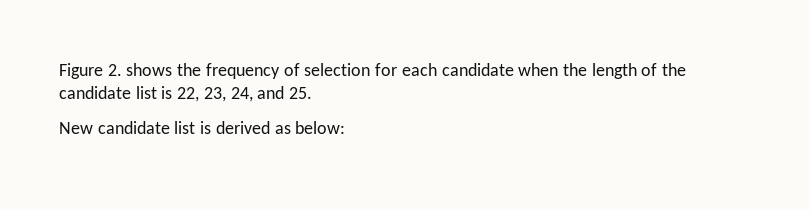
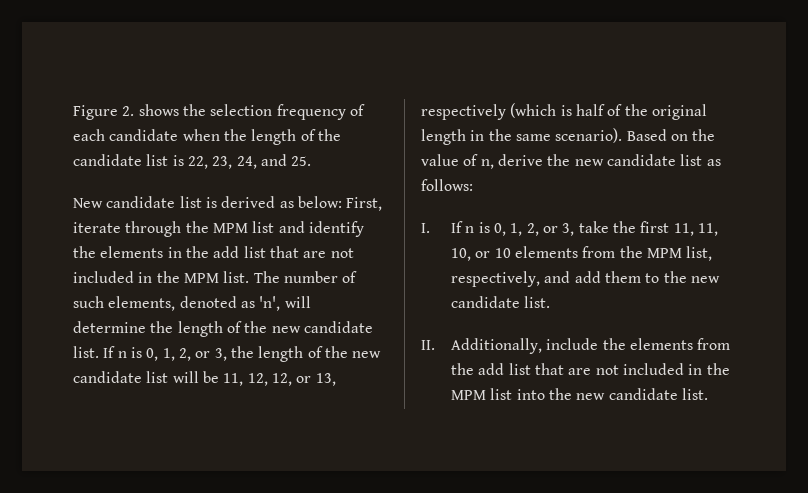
(202, 69) none -> [210,104,273,116] selection
[304,63,398,76] selection for -> (365, 110) none
(346, 127) none -> [346,197,383,211] [73,221,364,237] [73,246,354,258] [73,271,358,283] [73,296,311,311] [73,321,373,337] [73,346,382,362] [73,371,336,386] [421,103,707,120] [421,128,716,145] [421,154,721,169] [421,179,473,191] [421,221,718,236] [451,246,713,261] [451,271,721,287] [451,296,551,308] [421,338,731,354] [451,363,730,375] [451,388,709,400] First, iterate through the MPM list and identify the elements in the add list that are not included in the MPM list. The number of such elements, denoted as 'n', will determine the length of the new candidate list. If n is 0, 1, 2, or 3, the length of the new candidate list will be 11, 12, 12, or 13, respectively (which is half of the original length in the same scenario). Based on the value of n, derive the new candidate list as follows: // I. If n is 0, 1, 2, or 3, take the first 11, 11, 10, or 10 elements from the MPM list, respectively, and add them to the new candidate list. // II. Additionally, include the elements from the add list that are not included in the MPM list into the new candidate list.

